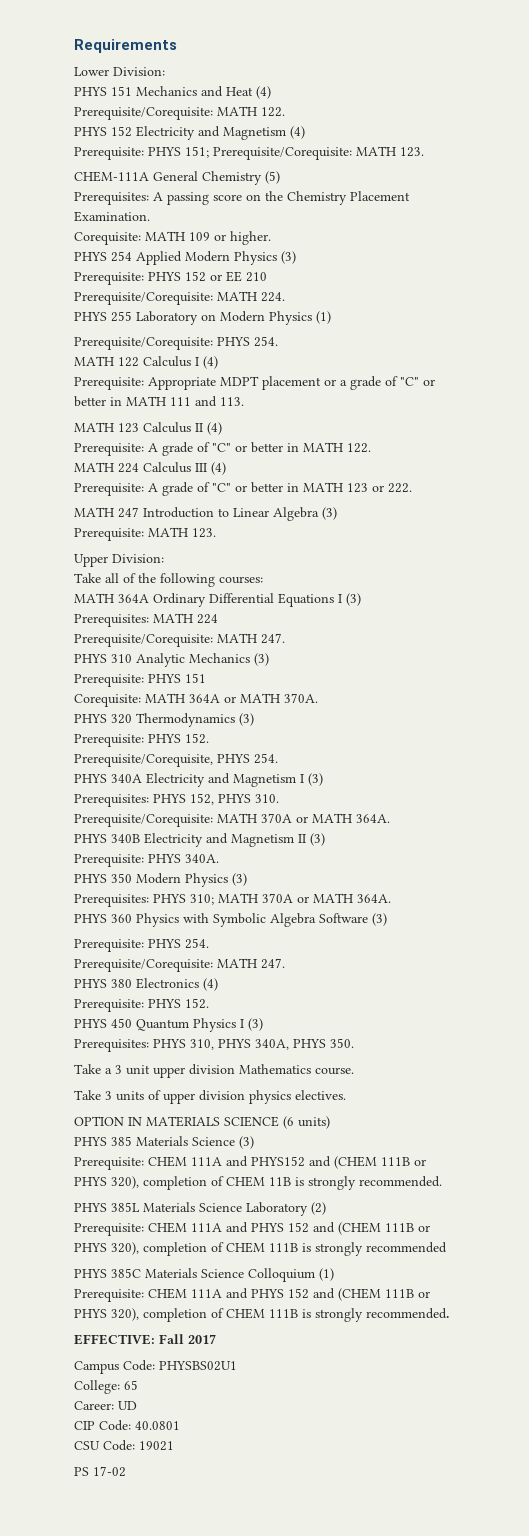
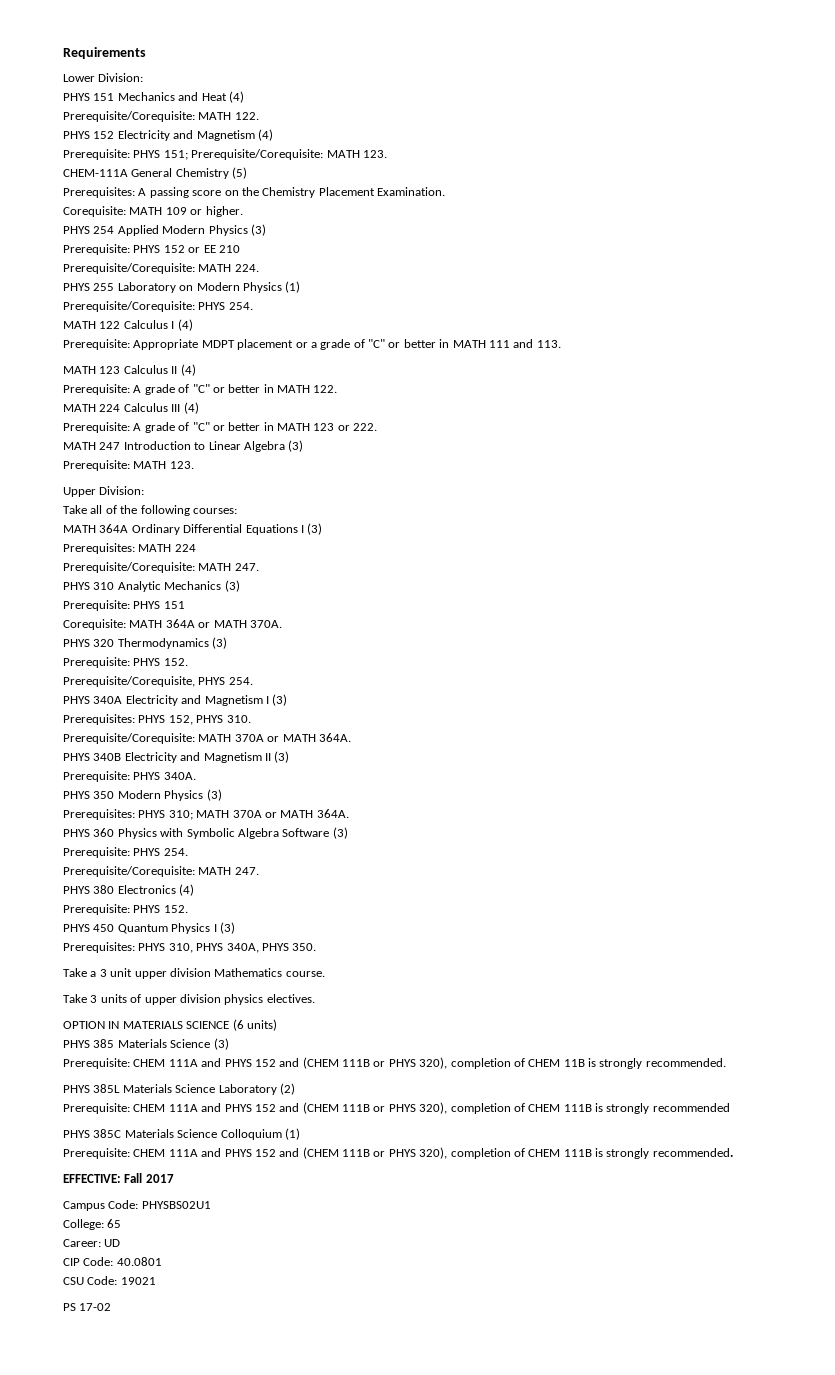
[251,1156,305,1167] PHYS152 -> [224,1059,276,1067] PHYS 152

